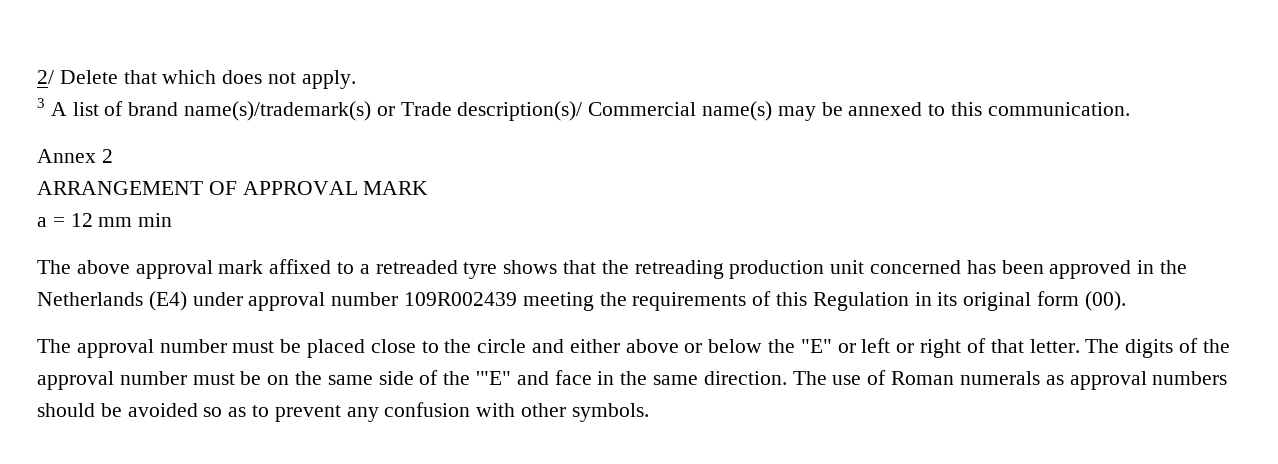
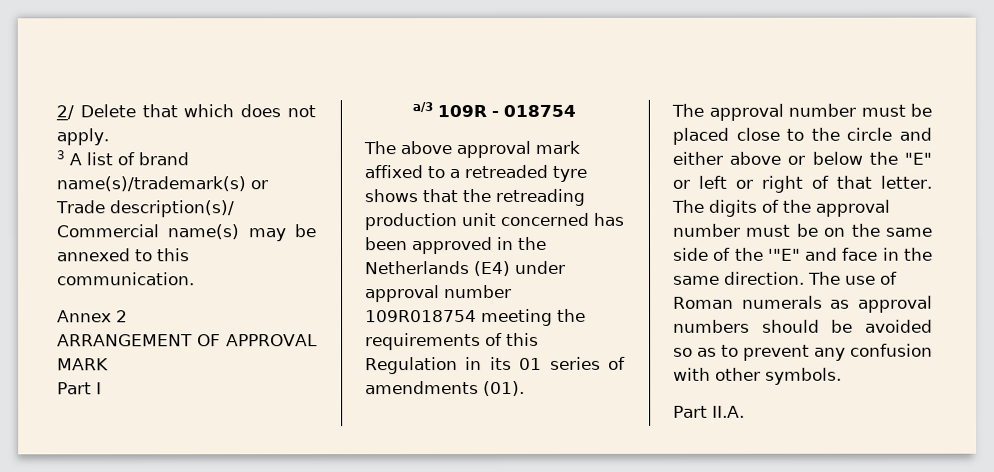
[37,213,173,227] a = 12 mm min -> [57,382,102,395] [412,102,576,118] Part I // a/3 109R - 018754
[404,292,518,306] 109R002439 -> [365,310,477,323] 109R018754
[963,291,1126,311] original form (00). -> [519,356,626,370] [365,380,525,397] 01 series of amendments (01).
(649, 412) none -> [673,405,745,418] // Part II.A.

